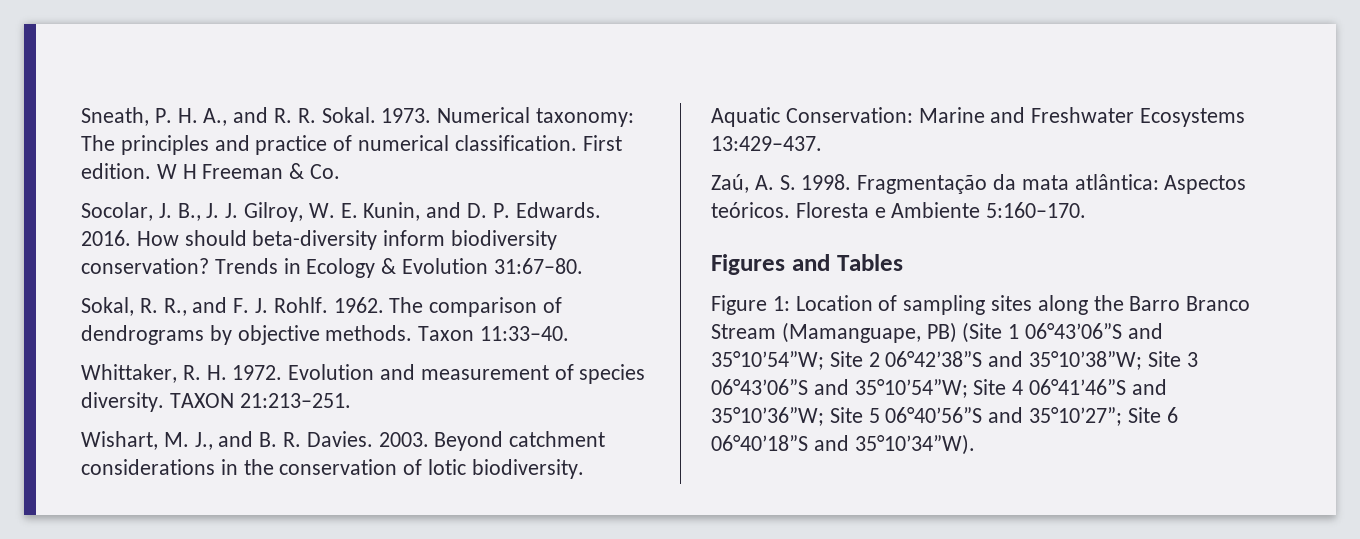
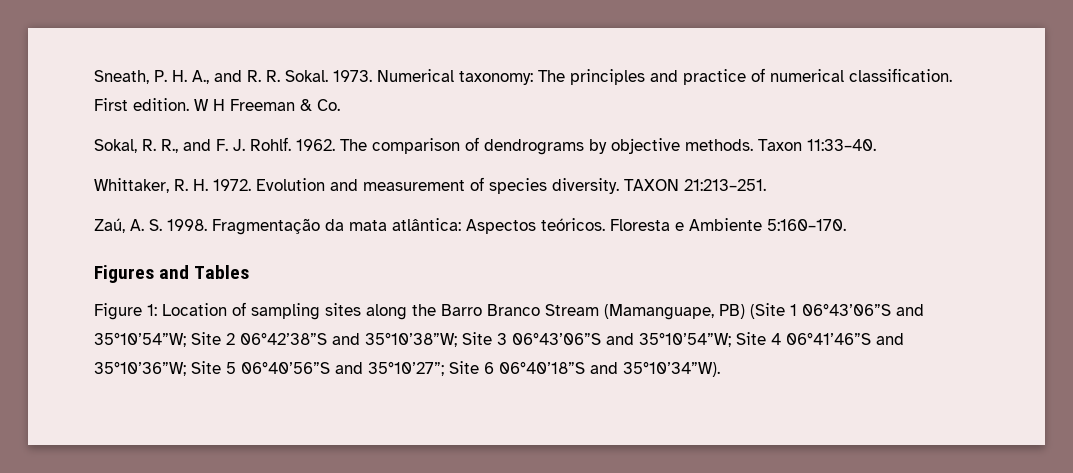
[81,202,601,222] [81,230,558,250] [81,258,583,278] // Socolar, J. B., J. J. Gilroy, W. E. Kunin, and D. P. Edwards. 2016. How should beta-diversity inform biodiversity conservation? Trends in Ecology & Evolution 31:67–80. -> (340, 105) none
[81,431,606,451] [81,459,584,479] [711,107,1246,127] [711,136,822,151] // Wishart, M. J., and B. R. Davies. 2003. Beyond catchment considerations in the conservation of lotic biodiversity. Aquatic Conservation: Marine and Freshwater Ecosystems 13:429–437. -> (766, 185) none

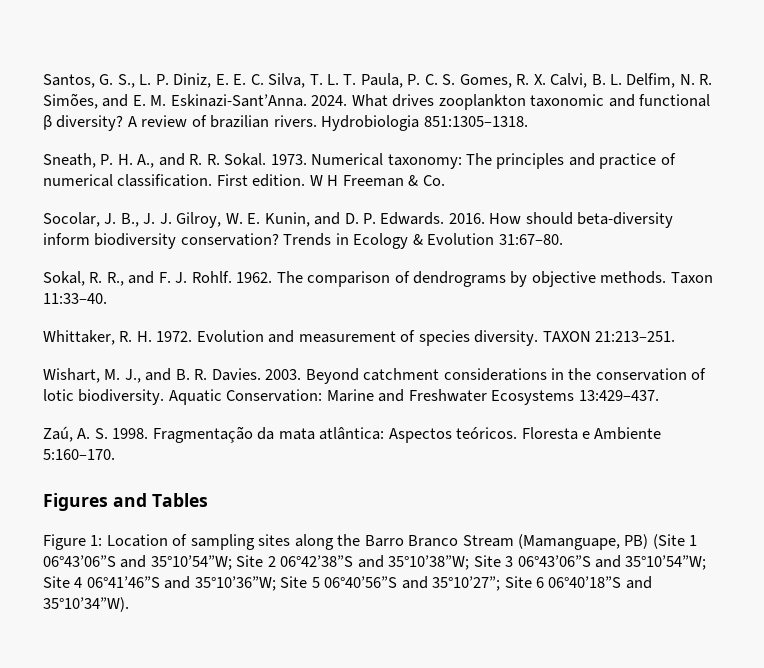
(94, 77) none -> [43,73,713,88] [43,93,711,110] [43,115,528,131] Santos, G. S., L. P. Diniz, E. E. C. Silva, T. L. T. Paula, P. C. S. Gomes, R. X. Calvi, B. L. Delfim, N. R. Simões, and E. M. Eskinazi-Sant’Anna. 2024. What drives zooplankton taxonomic and functional β diversity? A review of brazilian rivers. Hydrobiologia 851:1305–1318. //
(340, 105) none -> [43,212,674,228] [43,233,563,249] // Socolar, J. B., J. J. Gilroy, W. E. Kunin, and D. P. Edwards. 2016. How should beta-diversity inform biodiversity conservation? Trends in Ecology & Evolution 31:67–80.
(766, 185) none -> [43,368,707,384] [43,389,659,405] // Wishart, M. J., and B. R. Davies. 2003. Beyond catchment considerations in the conservation of lotic biodiversity. Aquatic Conservation: Marine and Freshwater Ecosystems 13:429–437.

